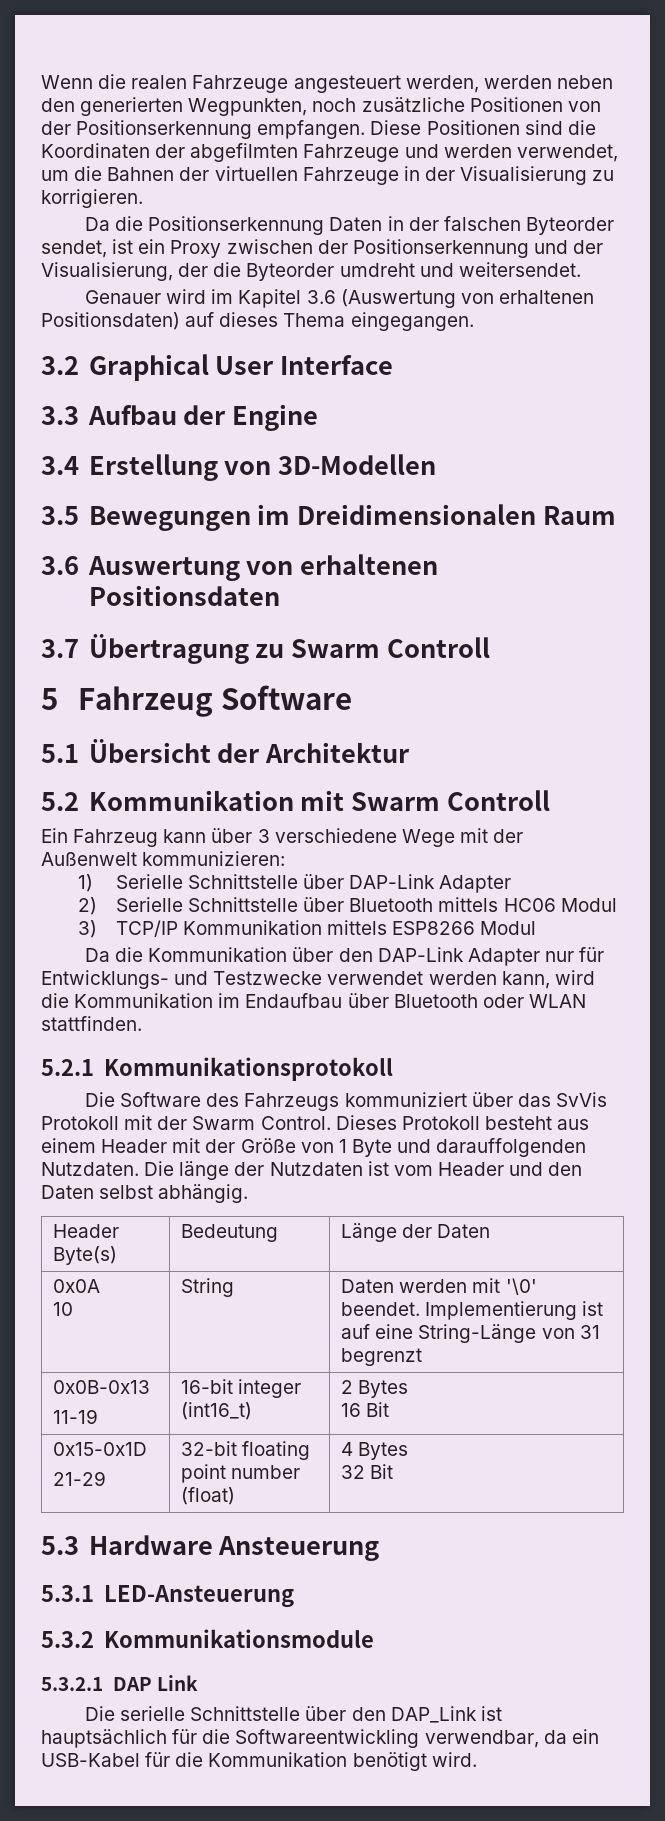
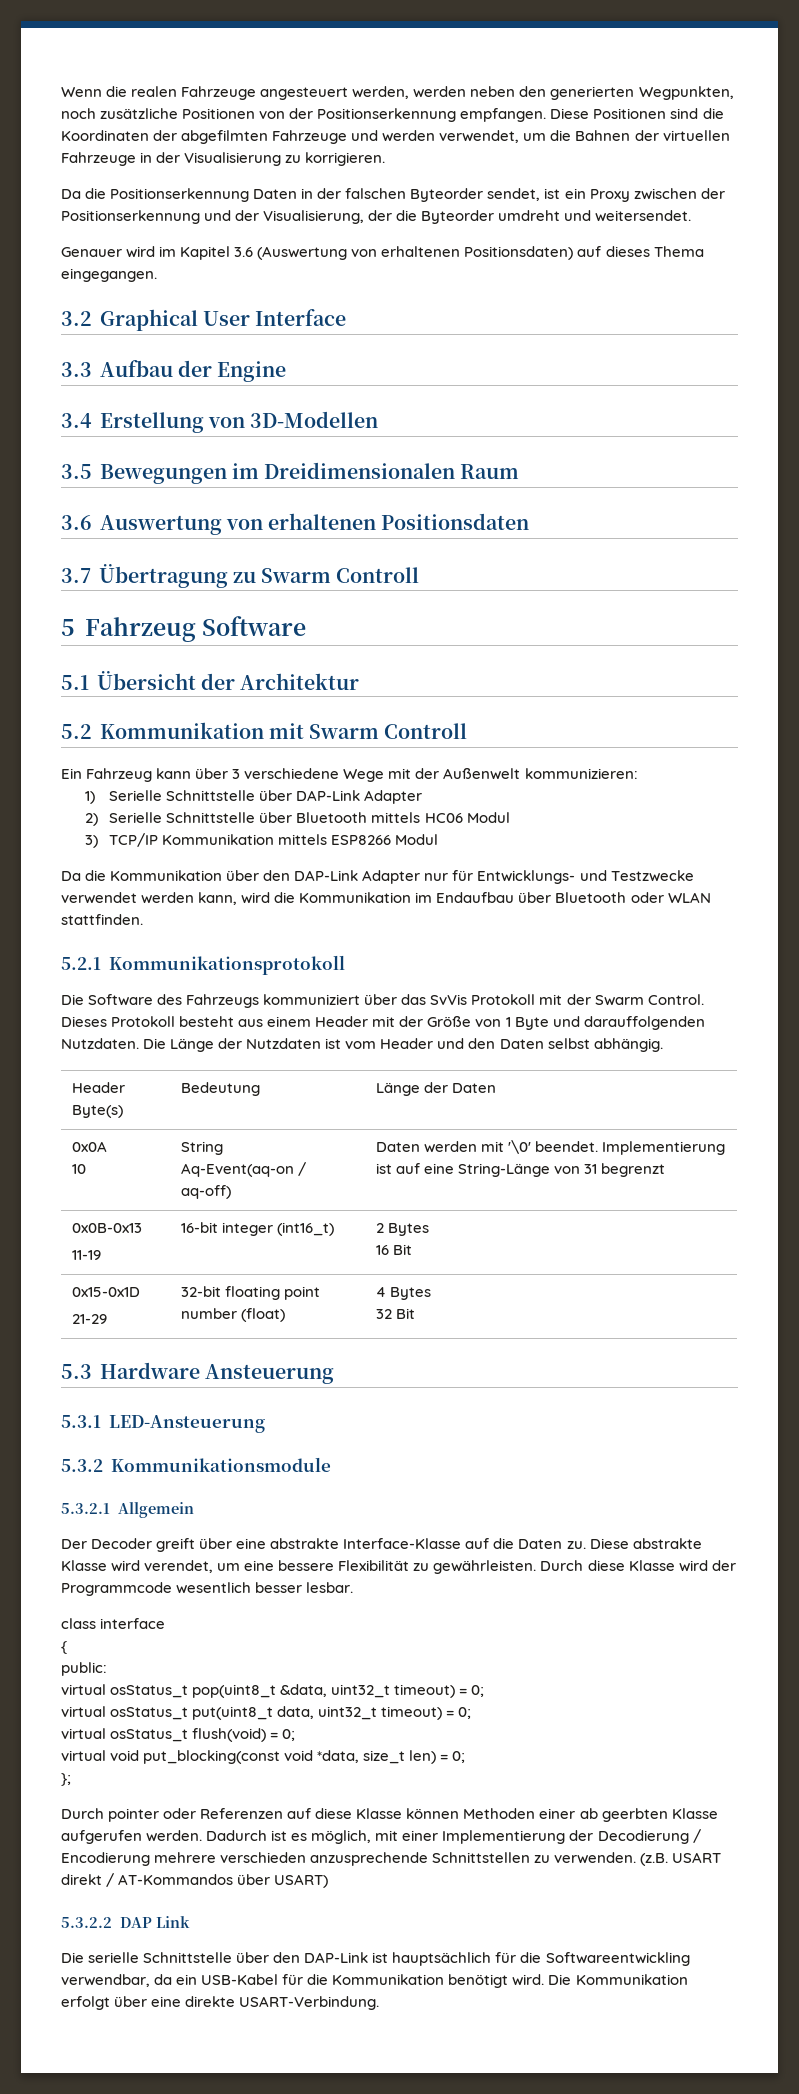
[179,1161,230,1180] länge -> [170,1038,215,1052] Länge
(235, 1287) none -> [180,1162,306,1177] [180,1185,231,1199] // Aq-Event(aq-on / aq-off)
(103, 1684) none -> [117,1502,194,1518] [61,1538,702,1552] [61,1560,736,1574] [61,1582,354,1596] [61,1618,166,1629] [61,1641,67,1654] [61,1662,107,1676] [61,1684,485,1698] [61,1706,472,1720] [61,1728,296,1742] [61,1750,466,1764] [61,1773,71,1786] [61,1808,718,1822] [61,1829,701,1844] [61,1852,722,1866] [61,1873,329,1888] [61,1917,112,1928] Allgemein // Der Decoder greift über eine abstrakte Interface-Klasse auf die Daten zu. Diese abstrakte Klasse wird verendet, um eine bessere Flexibilität zu gewährleisten. Durch diese Klasse wird der Programmcode wesentlich besser lesbar. // class interface // { // public: // virtual osStatus_t pop(uint8_t &data, uint32_t timeout) = 0; // virtual osStatus_t put(uint8_t data, uint32_t timeout) = 0; // virtual osStatus_t flush(void) = 0; // virtual void put_blocking(const void *data, size_t len) = 0; // }; // Durch pointer oder Referenzen auf diese Klasse können Methoden einer ab geerbten Klasse aufgerufen werden. Dadurch ist es möglich, mit einer Implementierung der Decodierung / Encodierung mehrere verschieden anzusprechende Schnittstellen zu verwenden. (z.B. USART direkt / AT-Kommandos über USART) // 5.3.2.2
[390,1706,477,1723] DAP_Link -> [304,1952,369,1963] DAP-Link
(477, 1759) none -> [548,1974,688,1985] [61,1996,380,2010] Die Kommunikation erfolgt über eine direkte USART-Verbindung.

